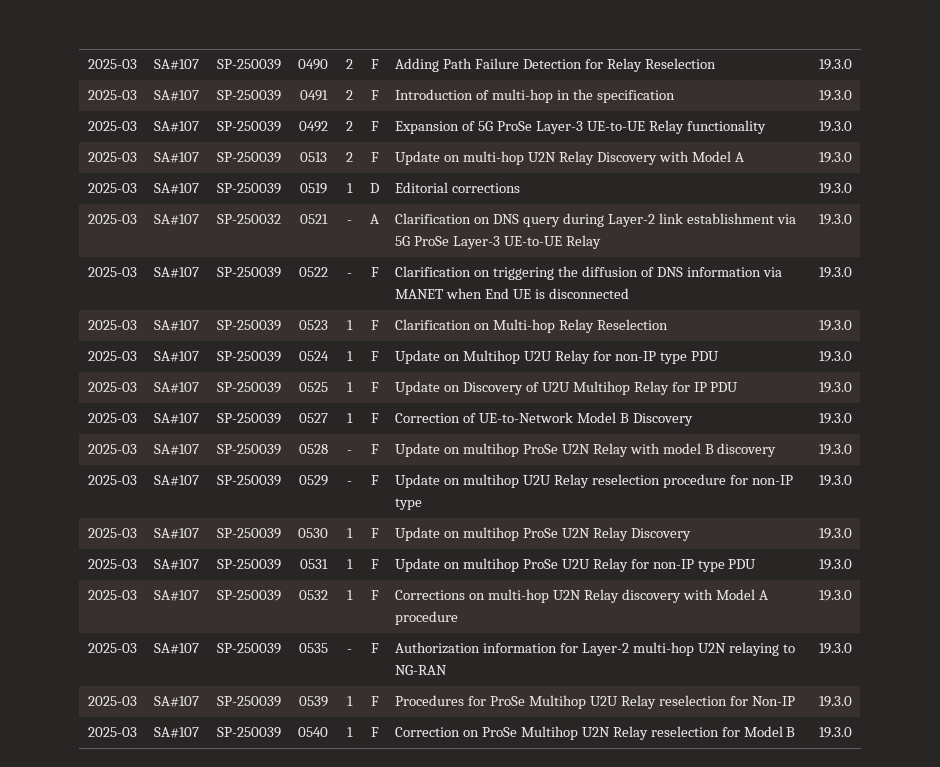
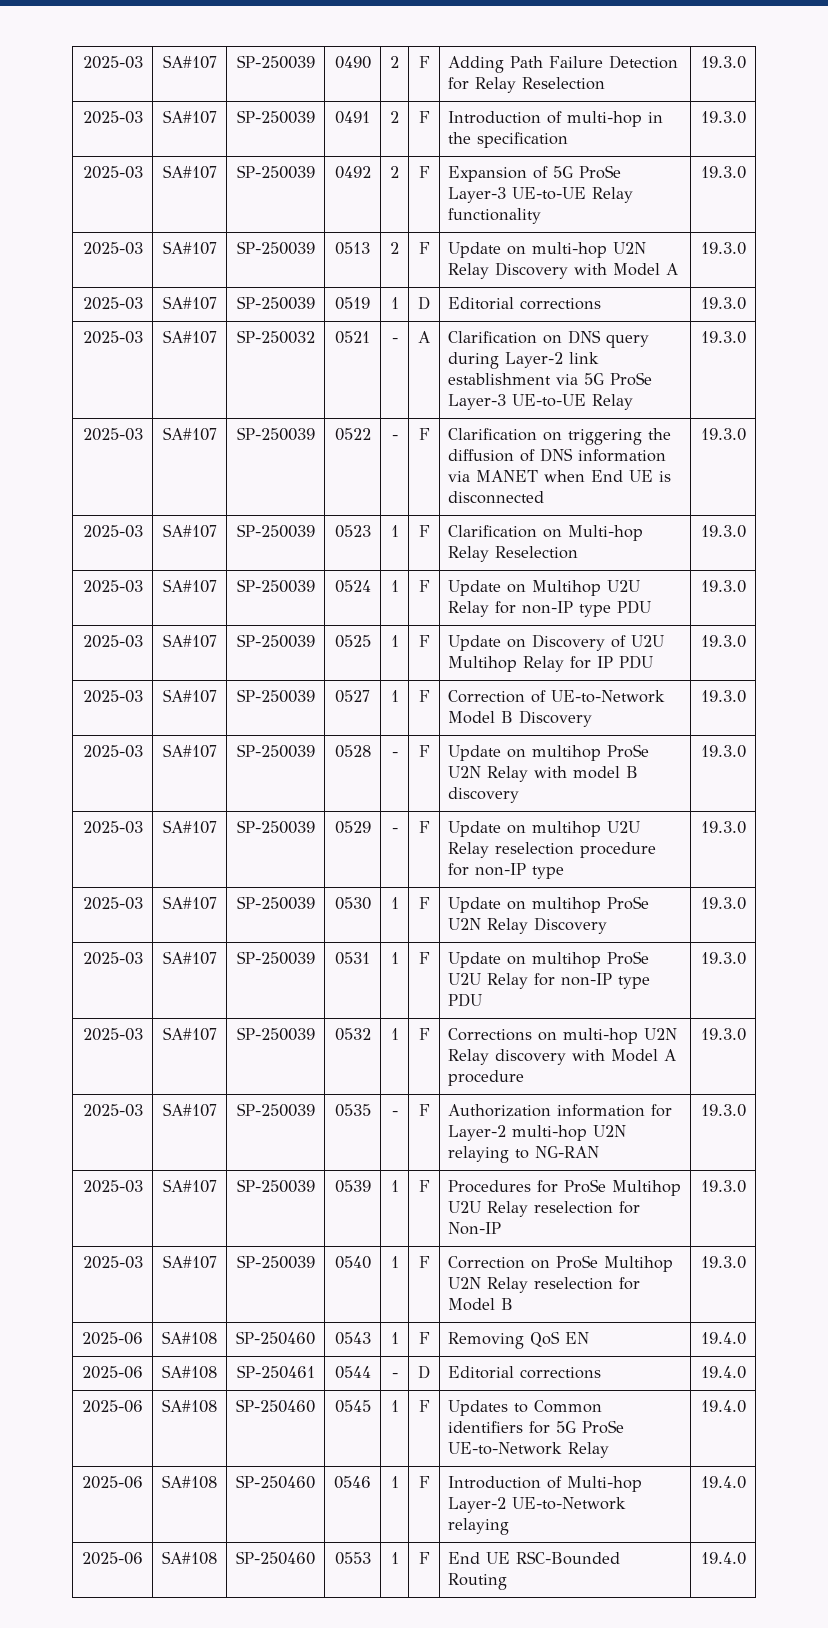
(852, 732) none -> [82,1332,143,1345] [162,1331,217,1345] [236,1331,315,1345] [334,1332,371,1345] [390,1332,399,1344] [418,1332,430,1344] [448,1331,590,1349] [700,1332,746,1345] [82,1366,143,1379] [162,1365,217,1379] [236,1365,315,1379] [334,1366,371,1379] [391,1373,398,1378] [418,1365,430,1379] [448,1366,602,1379] [700,1366,746,1379] [82,1400,143,1413] [162,1399,217,1413] [236,1399,315,1413] [334,1400,371,1413] [390,1400,399,1412] [418,1400,430,1412] [448,1400,603,1416] [448,1420,625,1434] [448,1442,610,1458] [700,1400,746,1413] [82,1476,143,1489] [162,1475,217,1489] [236,1475,315,1489] [334,1476,371,1489] [390,1476,399,1488] [418,1476,430,1488] [448,1476,643,1492] [448,1497,627,1513] [448,1518,510,1535] [700,1476,746,1489] [82,1552,143,1565] [162,1551,217,1565] [236,1551,315,1565] [334,1552,371,1565] [390,1552,399,1564] [418,1552,430,1564] [448,1551,621,1565] [448,1573,508,1590] [700,1552,746,1565] // 2025-06 | SA#108 | SP-250460 | 0543 | 1 | F | Removing QoS EN | 19.4.0 // 2025-06 | SA#108 | SP-250461 | 0544 | - | D | Editorial corrections | 19.4.0 // 2025-06 | SA#108 | SP-250460 | 0545 | 1 | F | Updates to Common identifiers for 5G ProSe UE-to-Network Relay | 19.4.0 // 2025-06 | SA#108 | SP-250460 | 0546 | 1 | F | Introduction of Multi-hop Layer-2 UE-to-Network relaying | 19.4.0 // 2025-06 | SA#108 | SP-250460 | 0553 | 1 | F | End UE RSC-Bounded Routing | 19.4.0

